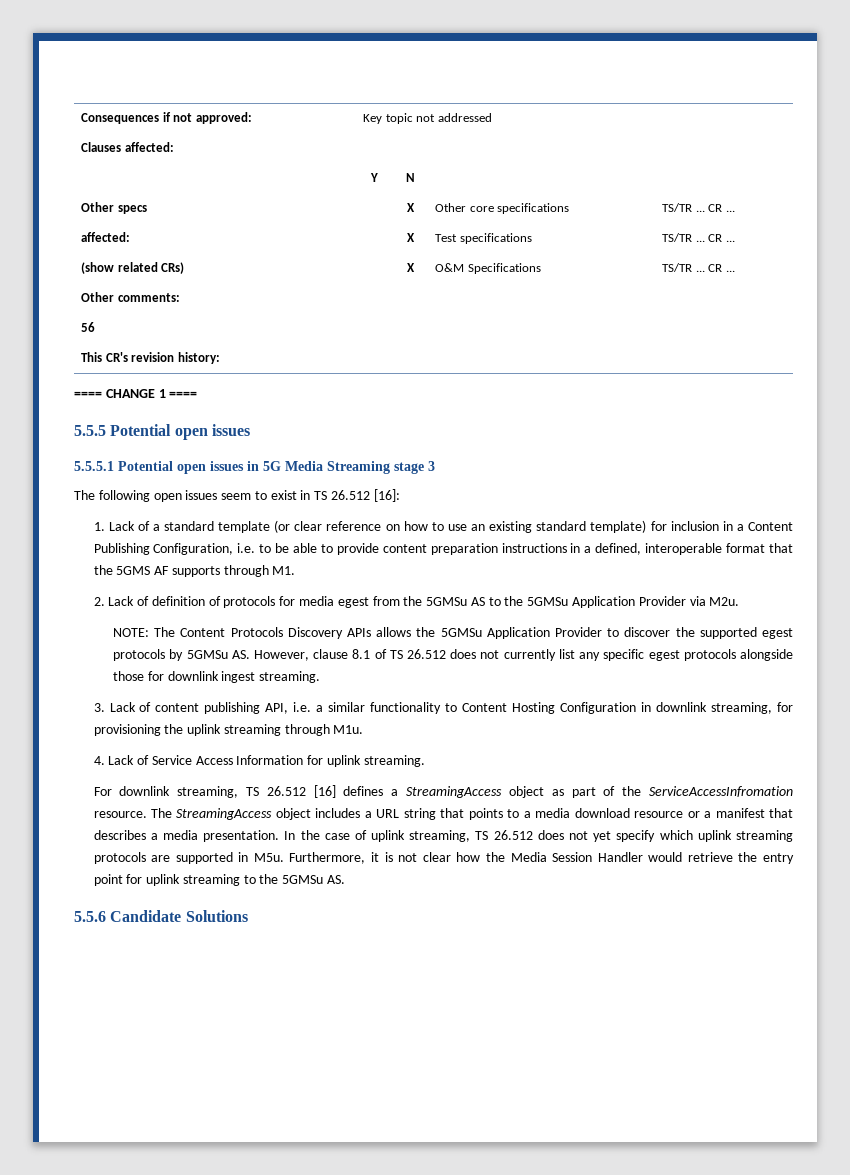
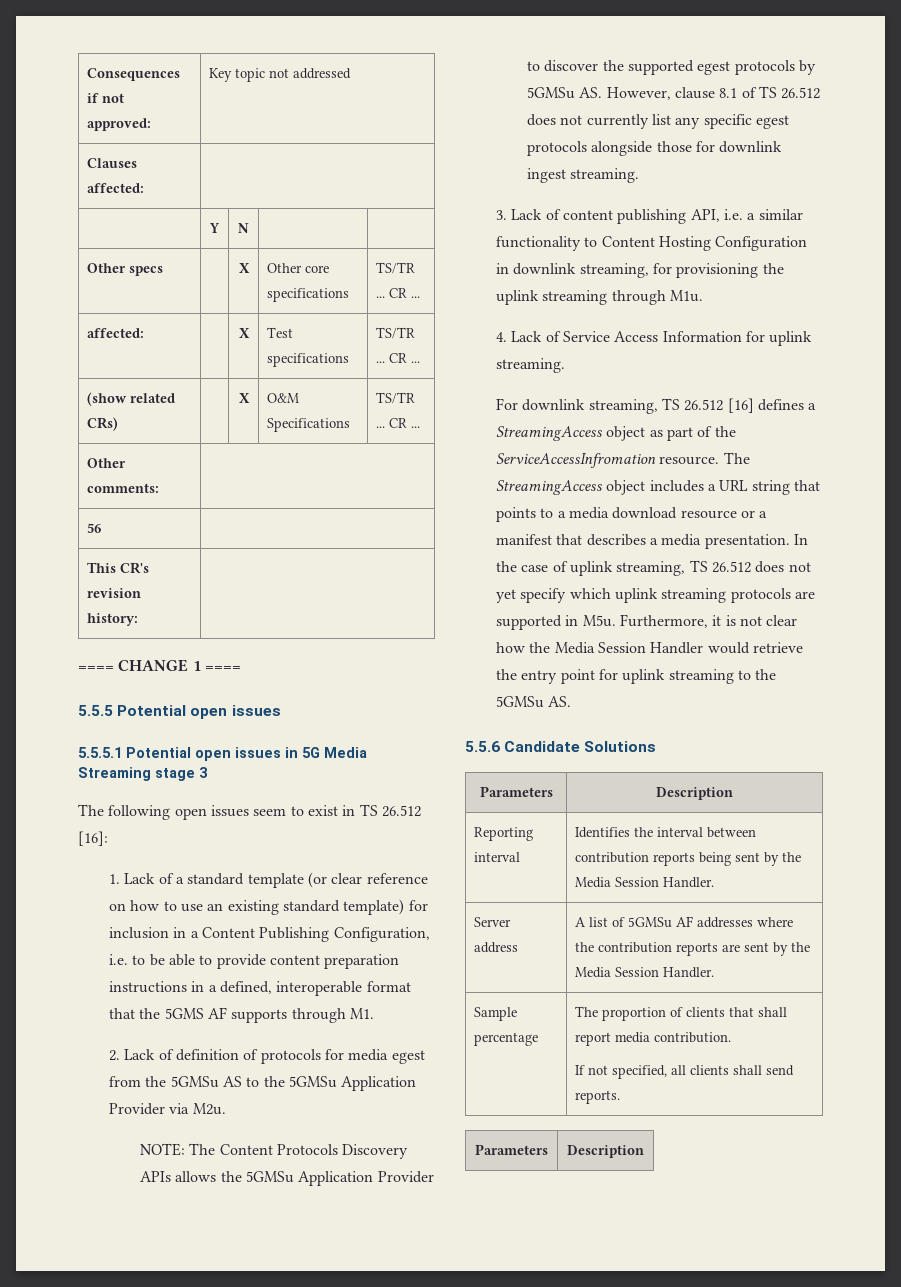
(248, 916) none -> [479,786,553,797] [656,787,733,800] [474,827,534,841] [474,852,521,862] [575,827,757,838] [575,852,802,866] [575,877,715,888] [474,917,512,927] [474,942,519,953] [575,916,794,928] [575,942,811,956] [575,967,715,978] [474,1007,518,1021] [474,1032,539,1046] [575,1006,788,1021] [575,1032,732,1046] [575,1065,795,1079] [575,1090,621,1104] [475,1144,548,1155] [567,1145,644,1158] // Parameters | Description // Reporting interval | Identifies the interval between contribution reports being sent by the Media Session Handler. // Server address | A list of 5GMSu AF addresses where the contribution reports are sent by the Media Session Handler. // Sample percentage | The proportion of clients that shall report media contribution. // If not specified, all clients shall send reports. // Parameters | Description

